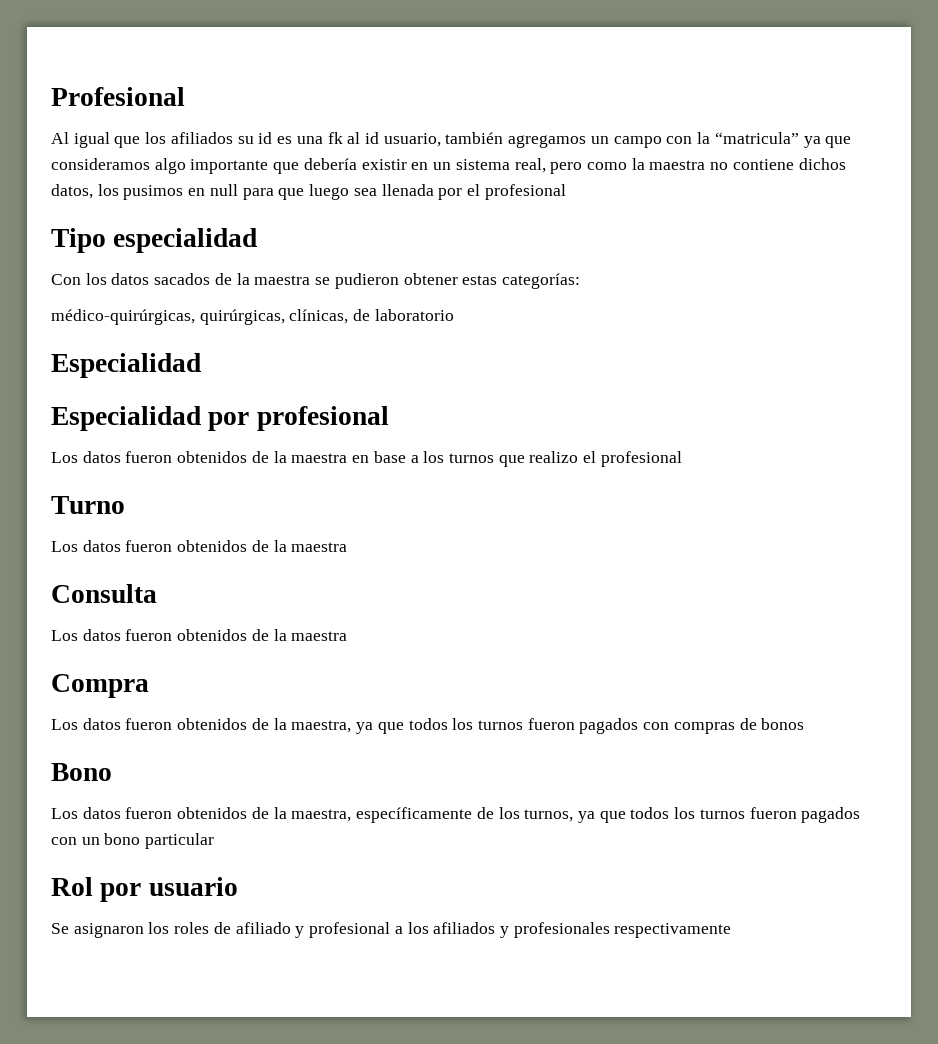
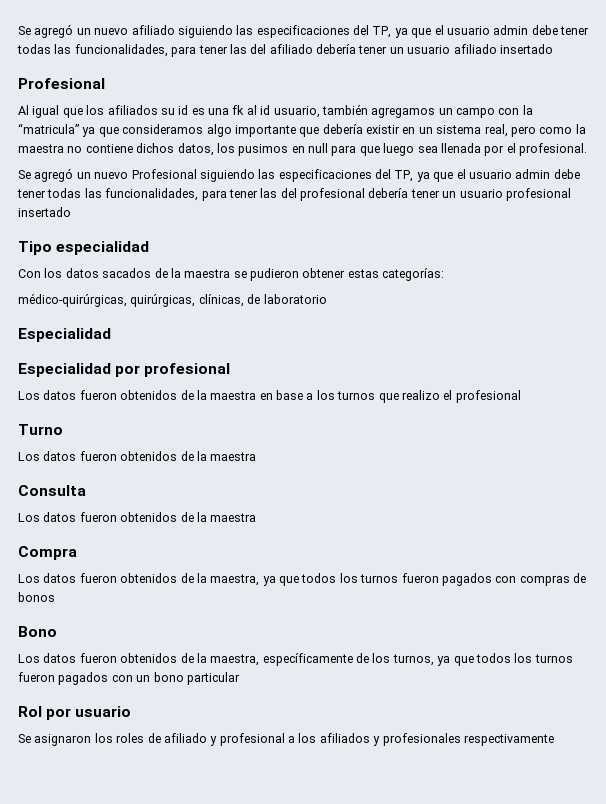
(51, 96) none -> [18,24,589,38] [17,44,553,57] Se agregó un nuevo afiliado siguiendo las especificaciones del TP, ya que el usuario admin debe tener todas las funcionalidades, para tener las del afiliado debería tener un usuario afiliado insertado //
[484,184,566,200] profesional -> [519,143,587,156] [18,168,580,182] [17,188,571,201] [18,207,71,217] profesional. // Se agregó un nuevo Profesional siguiendo las especificaciones del TP, ya que el usuario admin debe tener todas las funcionalidades, para tener las del profesional debería tener un usuario profesional insertado

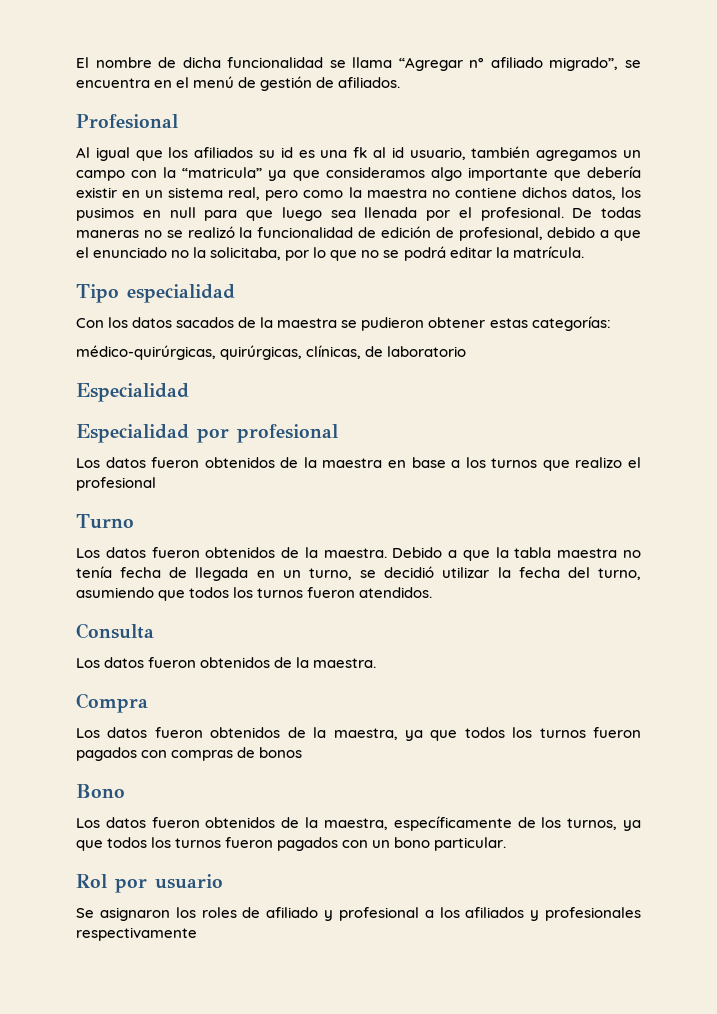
[18,24,589,38] [17,44,553,57] Se agregó un nuevo afiliado siguiendo las especificaciones del TP, ya que el usuario admin debe tener todas las funcionalidades, para tener las del afiliado debería tener un usuario afiliado insertado -> [76,57,641,71] [76,76,401,91] El nombre de dicha funcionalidad se llama “Agregar n° afiliado migrado”, se encuentra en el menú de gestión de afiliados.
[18,168,580,182] [17,188,571,201] [18,207,71,217] // Se agregó un nuevo Profesional siguiendo las especificaciones del TP, ya que el usuario admin debe tener todas las funcionalidades, para tener las del profesional debería tener un usuario profesional insertado -> [572,207,641,218] [76,226,641,241] [76,246,584,261] De todas maneras no se realizó la funcionalidad de edición de profesional, debido a que el enunciado no la solicitaba, por lo que no se podrá editar la matrícula.
[210,452,257,461] maestra -> [323,547,641,561] [76,566,641,581] [76,587,433,601] maestra. Debido a que la tabla maestra no tenía fecha de llegada en un turno, se decidió utilizar la fecha del turno, asumiendo que todos los turnos fueron atendidos.
[210,513,257,522] maestra -> [313,658,377,668] maestra.
[186,672,240,685] particular -> [434,837,507,851] particular.

